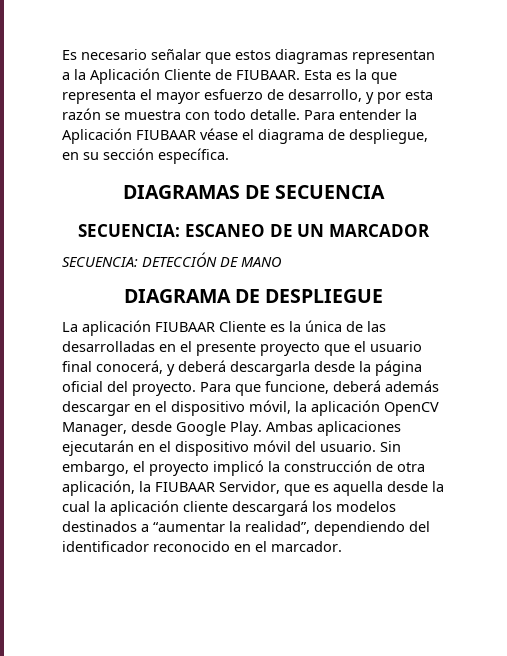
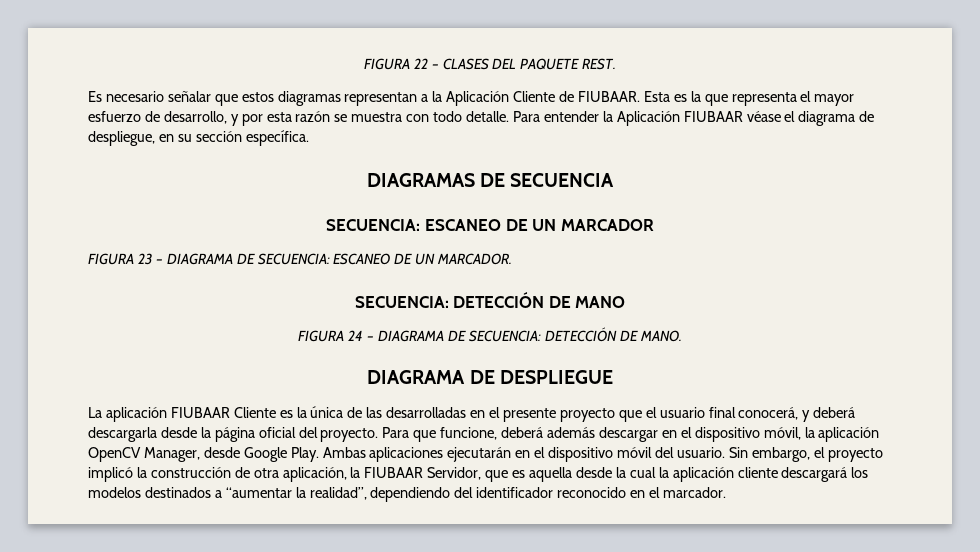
(62, 55) none -> [363,58,617,70] FIGURA 22 – CLASES DEL PAQUETE REST. //
[62,252,281,267] SECUENCIA: DETECCIÓN DE MANO -> [88,253,513,265] [354,292,626,308] [298,327,682,342] FIGURA 23 – DIAGRAMA DE SECUENCIA: ESCANEO DE UN MARCADOR. // SECUENCIA: DETECCIÓN DE MANO // FIGURA 24 – DIAGRAMA DE SECUENCIA: DETECCIÓN DE MANO.

